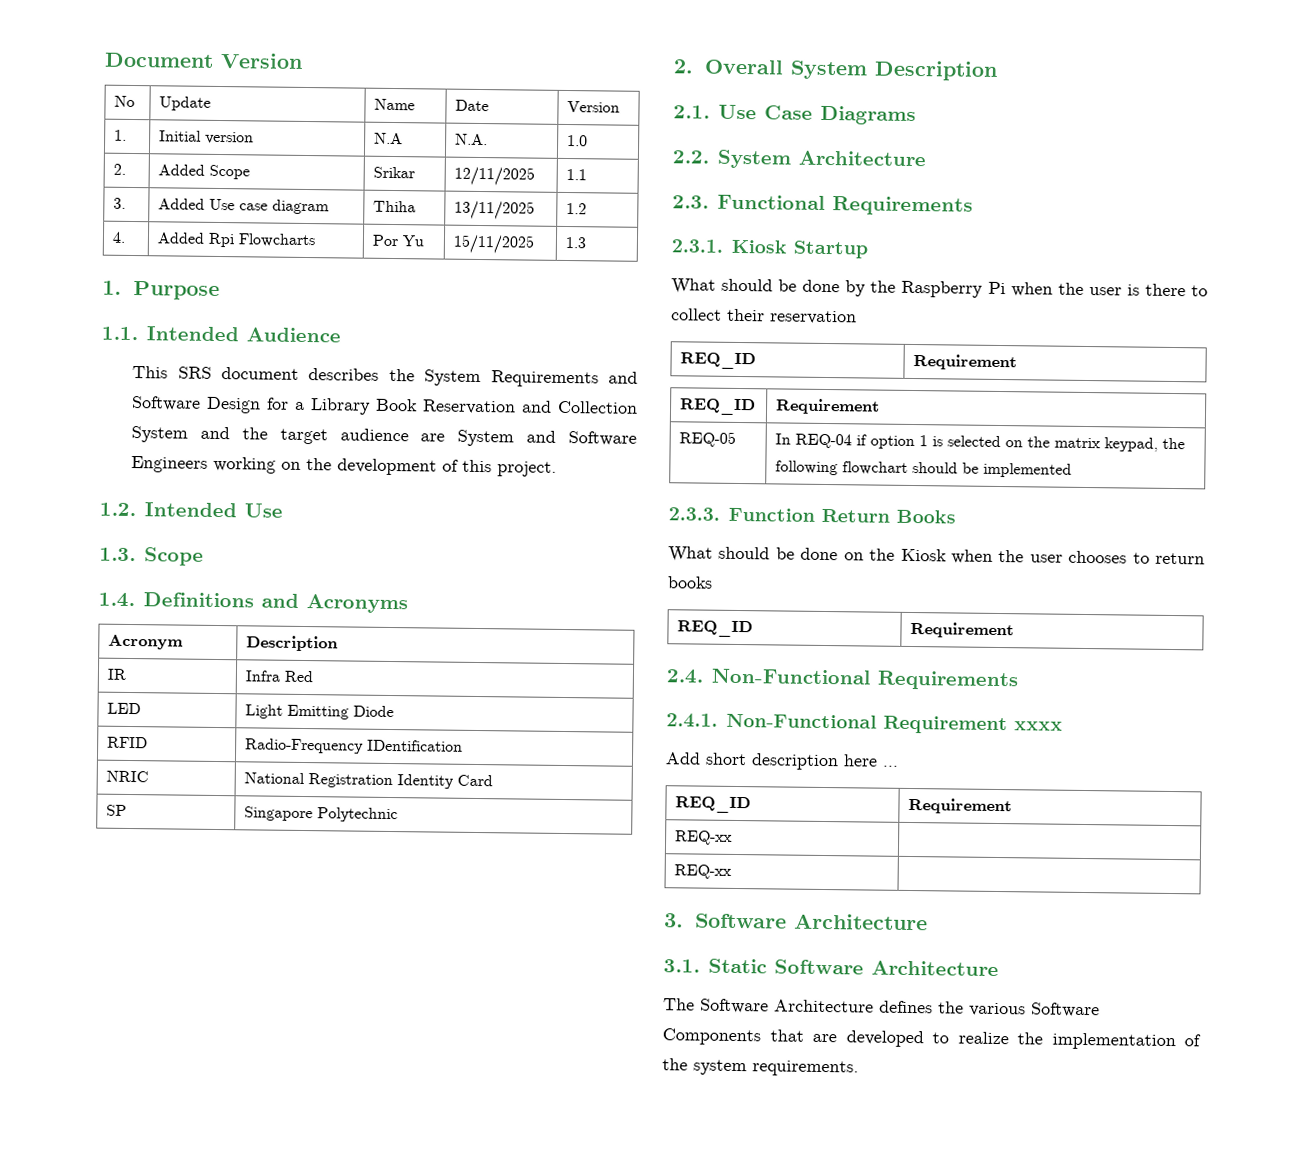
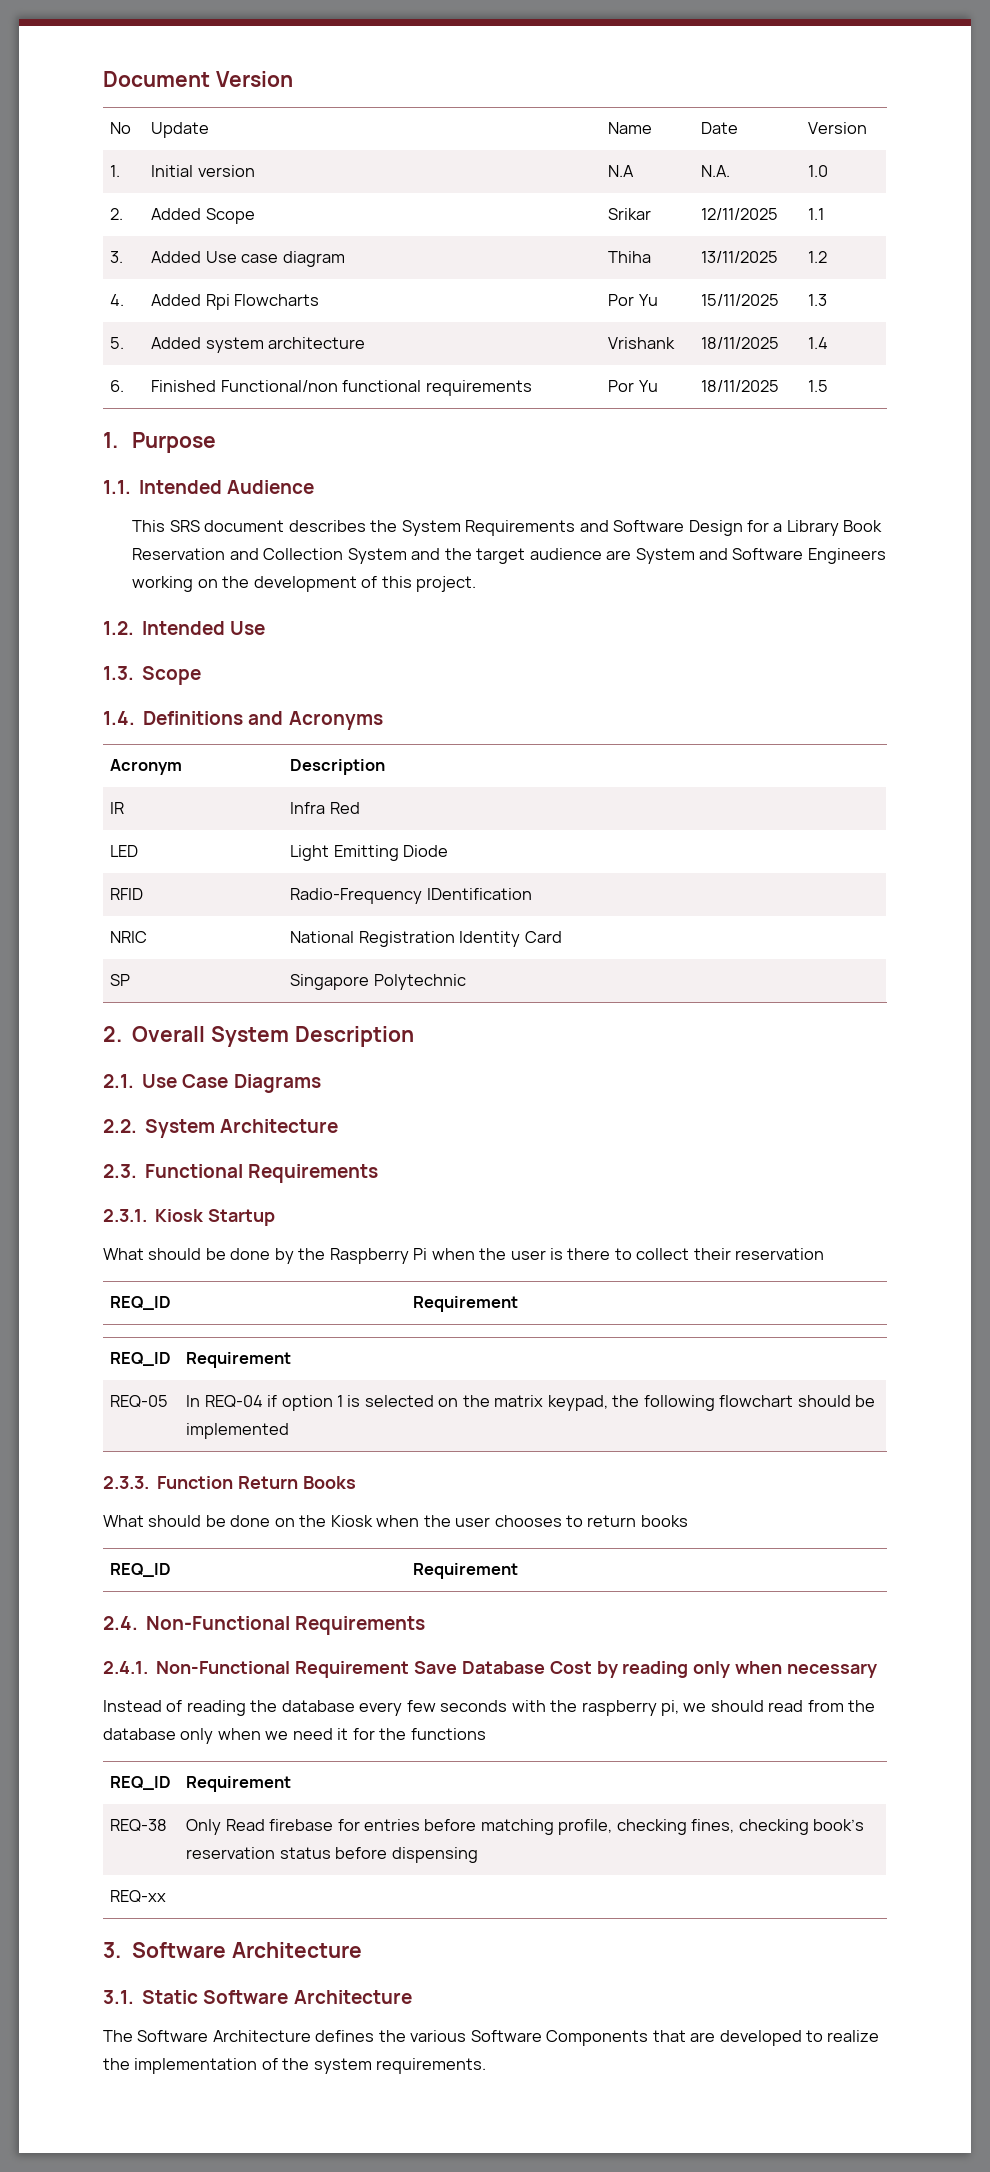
(588, 242) none -> [110,337,125,349] [151,337,366,353] [608,337,676,349] [701,337,780,349] [808,337,829,349] [110,380,125,392] [151,380,532,396] [608,380,658,392] [701,380,780,392] [808,380,829,392] // 5. | Added system architecture | Vrishank | 18/11/2025 | 1.4 // 6. | Finished Functional/non functional requirements | Por Yu | 18/11/2025 | 1.5
[1013,721,1063,731] [665,752,898,771] [675,796,752,814] [908,797,1013,815] [675,830,734,845] xxxx // Add short description here … // REQ_ID | Requirement // REQ-xx | -> [413,1661,877,1678] [103,1700,876,1716] [103,1728,486,1744] [110,1776,172,1790] [186,1776,292,1792] [110,1819,168,1831] [186,1819,865,1835] [186,1847,478,1863] Save Database Cost by reading only when necessary // Instead of reading the database every few seconds with the raspberry pi, we should read from the database only when we need it for the functions // REQ_ID | Requirement // REQ-38 | Only Read firebase for entries before matching profile, checking fines, checking book’s reservation status before dispensing

